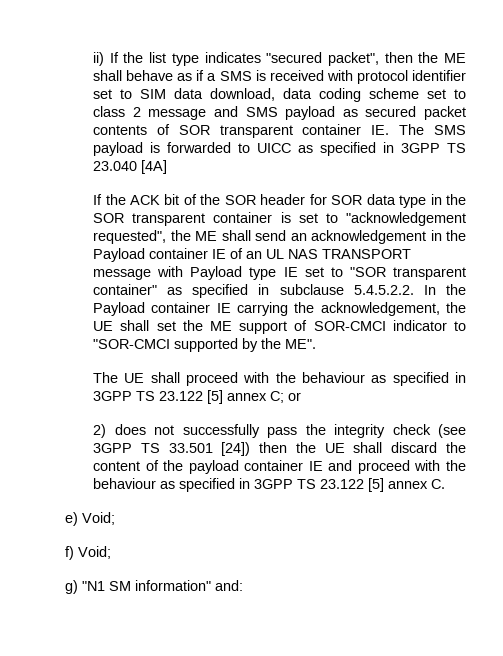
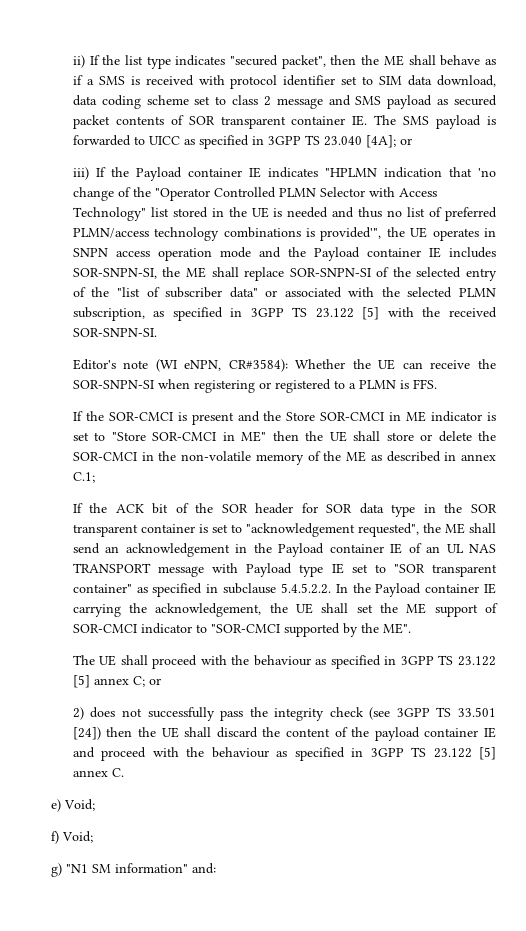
[141,160,168,174] [4A] -> [365,135,412,148] [72,167,497,181] [72,187,437,201] [72,207,498,221] [72,227,497,241] [72,247,496,261] [72,267,497,281] [72,287,497,298] [72,307,498,321] [72,328,157,337] [72,359,497,372] [72,379,437,393] [72,411,496,425] [72,431,497,442] [72,451,496,465] [72,472,95,483] [4A]; or // iii) If the Payload container IE indicates "HPLMN indication that 'no change of the "Operator Controlled PLMN Selector with Access Technology" list stored in the UE is needed and thus no list of preferred PLMN/access technology combinations is provided'", the UE operates in SNPN access operation mode and the Payload container IE includes SOR-SNPN-SI, the ME shall replace SOR-SNPN-SI of the selected entry of the "list of subscriber data" or associated with the selected PLMN subscription, as specified in 3GPP TS 23.122 [5] with the received SOR-SNPN-SI. // Editor's note (WI eNPN, CR#3584): Whether the UE can receive the SOR-SNPN-SI when registering or registered to a PLMN is FFS. // If the SOR-CMCI is present and the Store SOR-CMCI in ME indicator is set to "Store SOR-CMCI in ME" then the UE shall store or delete the SOR-CMCI in the non-volatile memory of the ME as described in annex C.1;

